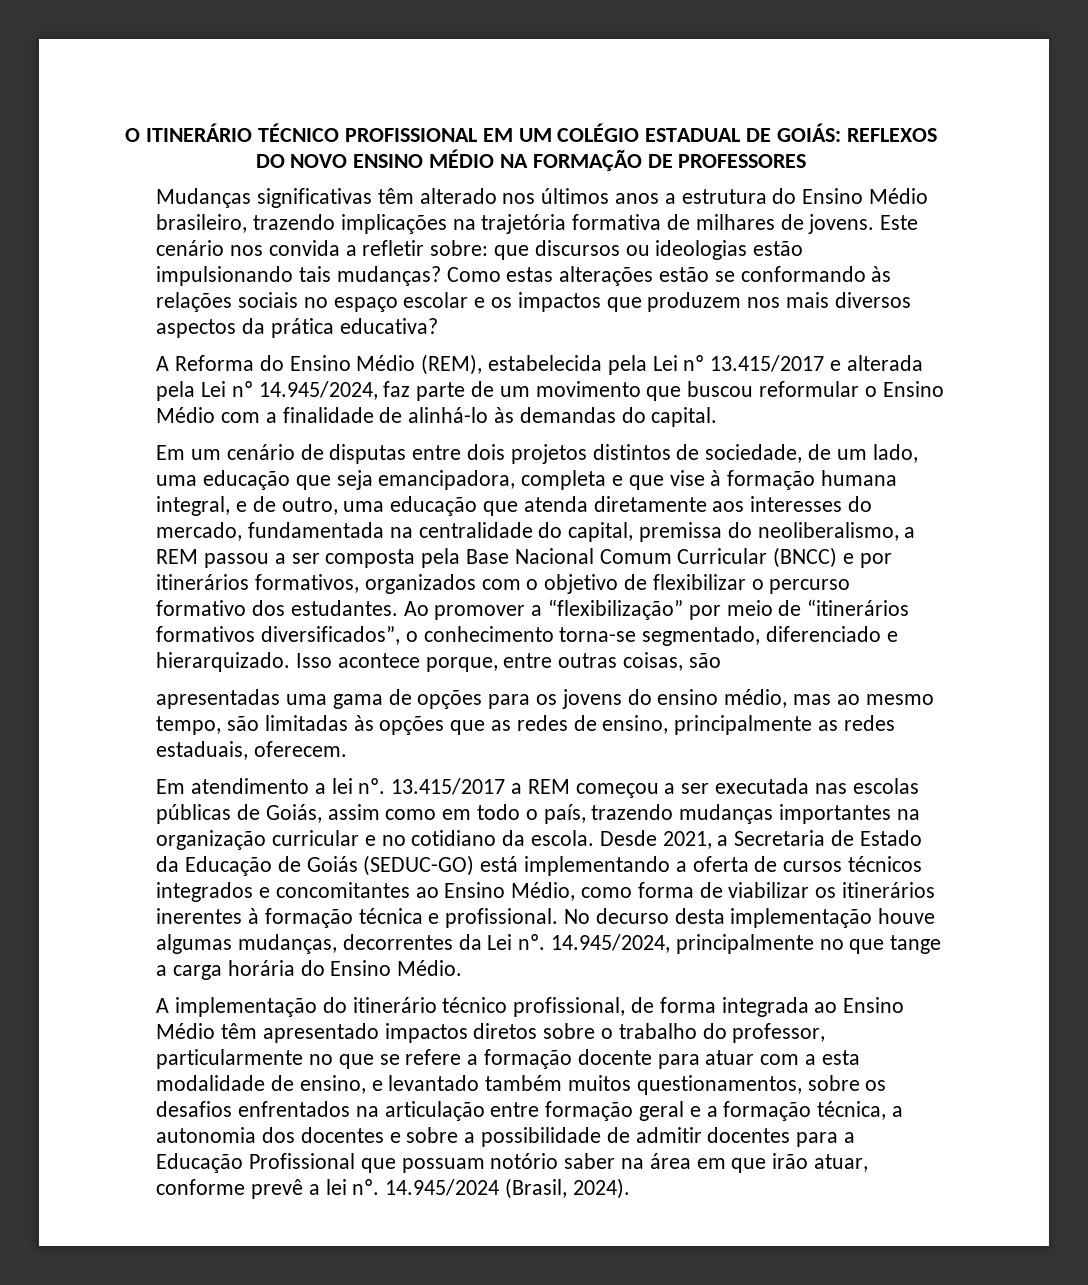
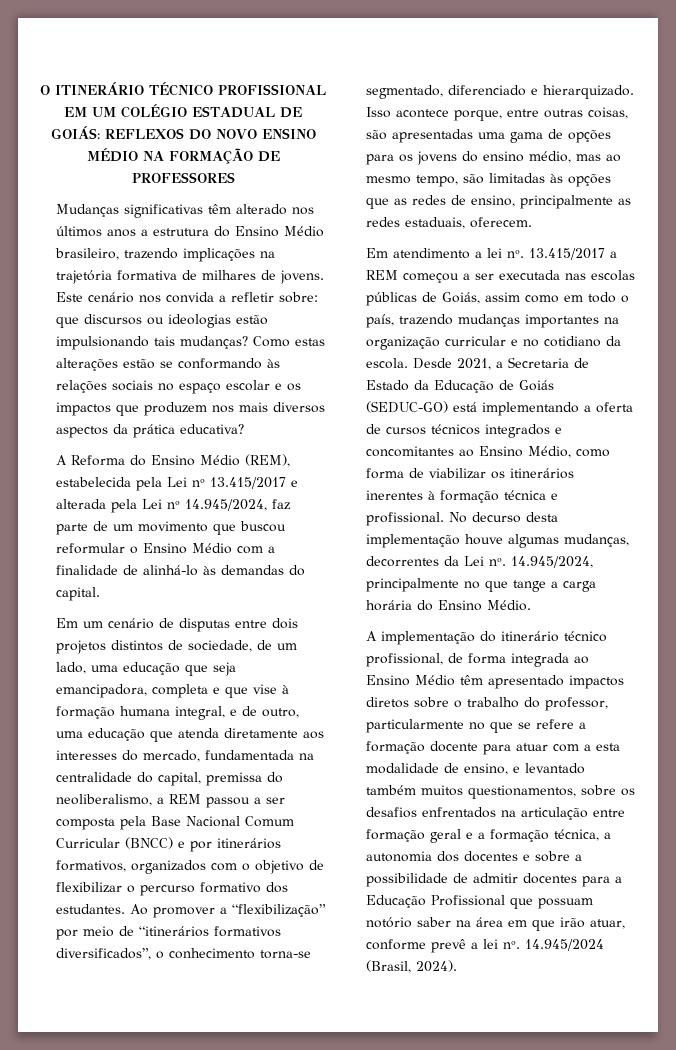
(721, 660) // -> (388, 135) none

